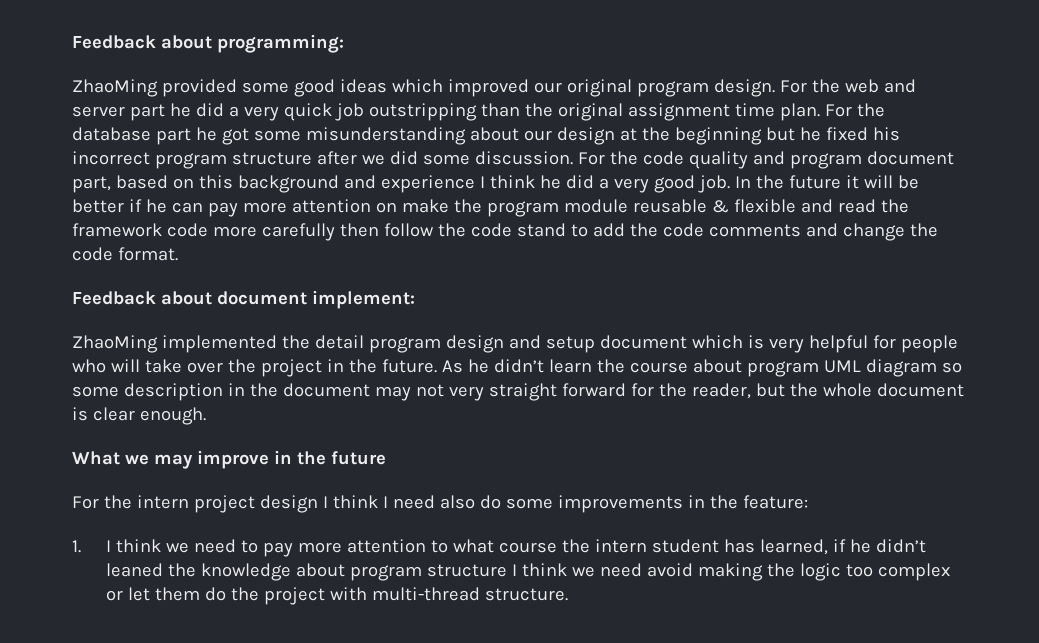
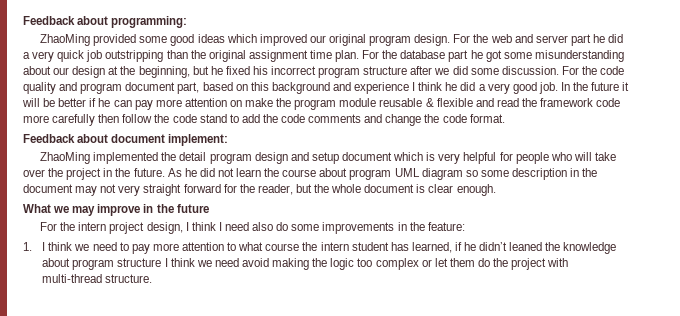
[674,127,762,145] beginning -> [138,66,190,78] beginning,
[493,359,544,373] didn’t -> [199,168,234,177] did not
[259,495,318,513] design -> [146,222,183,234] design,

